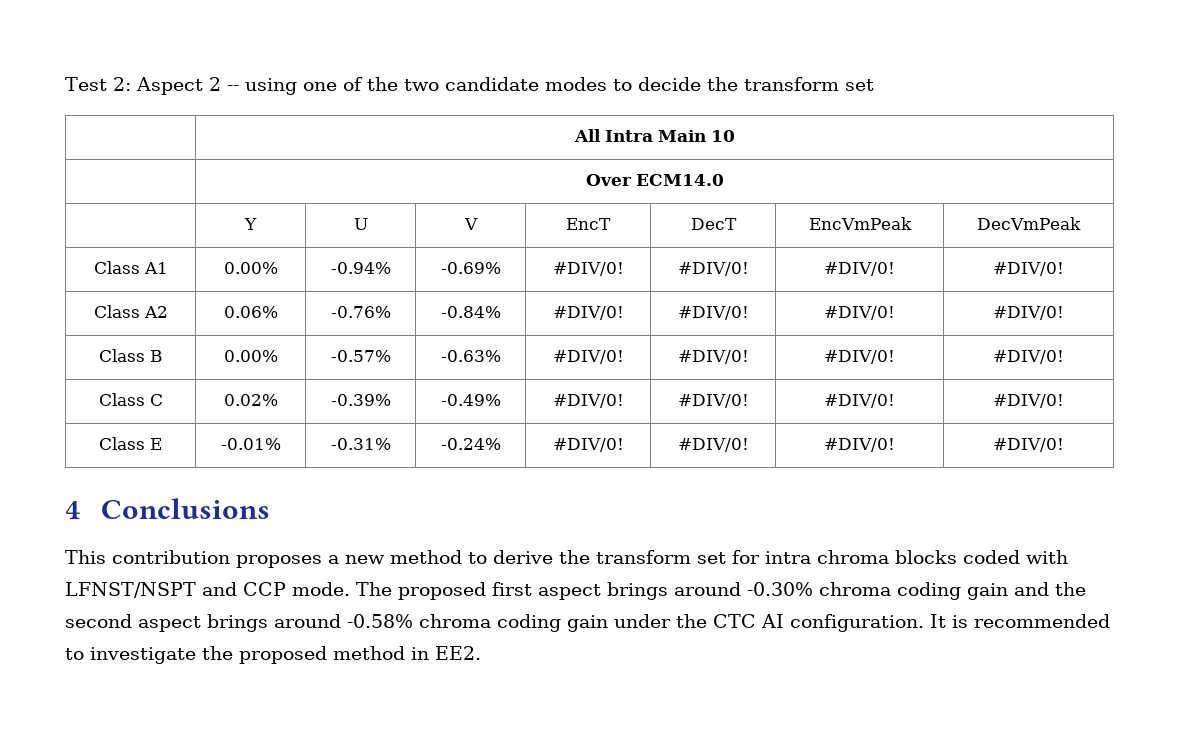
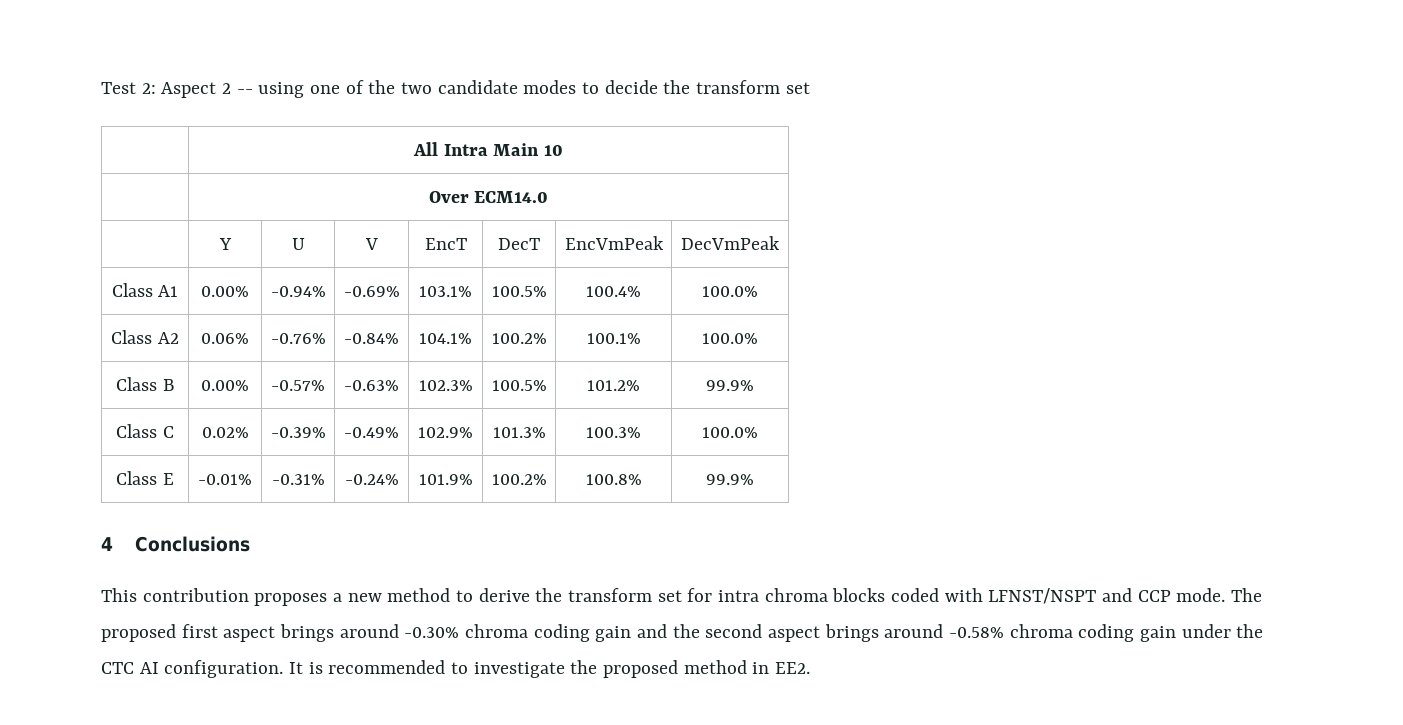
[552,262,624,276] [677,262,749,276] [824,262,895,276] [993,262,1064,276] #DIV/0! | #DIV/0! | #DIV/0! | #DIV/0! -> [419,286,472,297] [491,286,547,297] [586,286,641,297] [702,286,758,297] 103.1% | 100.5% | 100.4% | 100.0%
[552,306,624,320] [677,306,749,320] [824,306,895,320] [993,306,1064,320] #DIV/0! | #DIV/0! | #DIV/0! | #DIV/0! -> [419,333,472,344] [491,333,547,344] [586,333,641,344] [702,333,758,344] 104.1% | 100.2% | 100.1% | 100.0%
[552,350,624,364] [677,350,749,364] [824,350,895,364] [993,350,1064,364] #DIV/0! | #DIV/0! | #DIV/0! | #DIV/0! -> [418,380,473,391] [491,380,547,391] [587,380,640,391] [706,380,754,391] 102.3% | 100.5% | 101.2% | 99.9%
[552,394,624,408] [677,394,749,408] [824,394,895,408] [993,394,1064,408] #DIV/0! | #DIV/0! | #DIV/0! | #DIV/0! -> [418,427,473,438] [492,427,546,438] [586,427,641,438] [702,427,758,438] 102.9% | 101.3% | 100.3% | 100.0%
[552,438,624,452] [677,438,749,452] [824,438,895,452] [993,438,1064,452] #DIV/0! | #DIV/0! | #DIV/0! | #DIV/0! -> [418,474,473,485] [491,474,547,485] [585,474,642,485] [706,474,754,485] 101.9% | 100.2% | 100.8% | 99.9%

